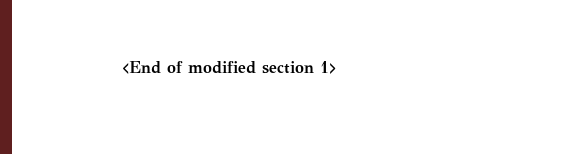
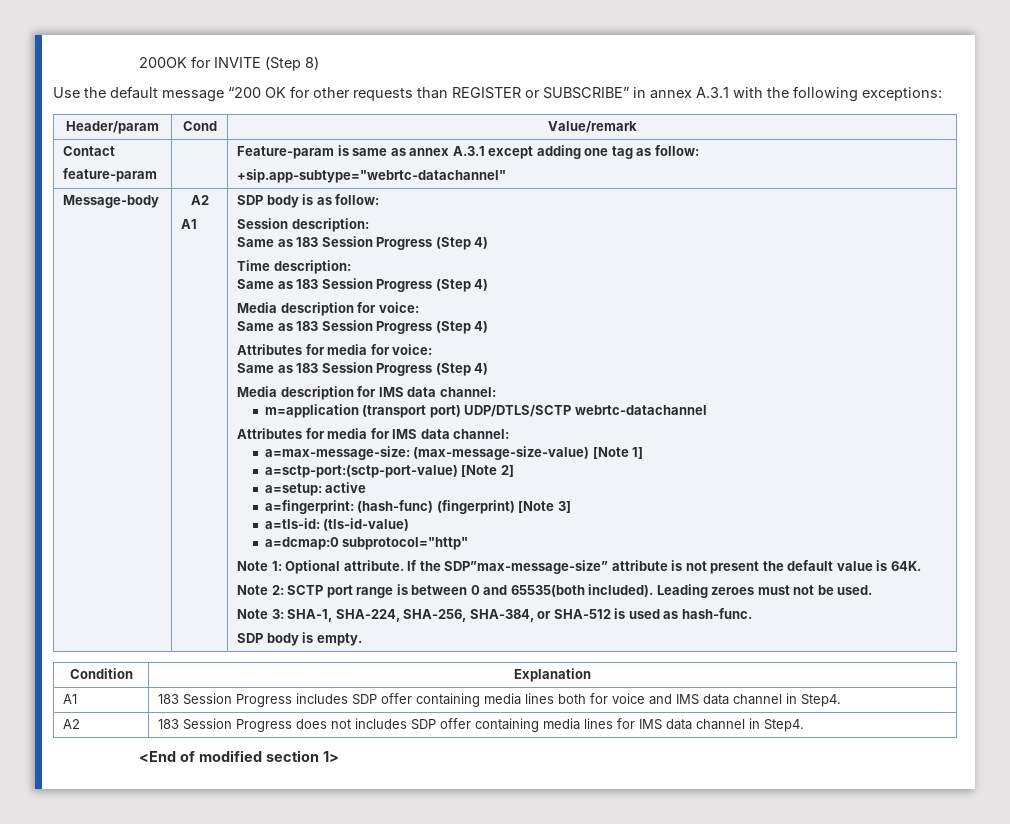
(120, 67) none -> [139,56,320,71] [53,86,942,102] [66,121,159,134] [182,121,217,131] [547,121,637,133] [63,146,116,156] [63,168,158,182] [237,145,699,159] [237,169,507,183] [63,195,160,208] [190,195,209,205] [181,219,198,229] [237,194,380,208] [237,218,369,232] [237,236,489,250] [237,260,351,274] [237,278,489,292] [237,302,419,316] [237,320,489,334] [237,344,433,355] [237,362,489,376] [237,386,496,400] [264,404,707,418] [237,428,510,439] [264,446,644,460] [264,465,514,478] [264,482,367,496] [264,500,571,514] [264,518,410,531] [264,537,469,550] [237,560,921,574] [237,584,873,598] [237,608,752,622] [237,632,362,646] [69,668,133,679] [514,668,591,682] [63,694,78,704] [158,693,842,707] [63,719,81,729] [158,718,805,732] 200OK for INVITE (Step 8) // Use the default message “200 OK for other requests than REGISTER or SUBSCRIBE” in annex A.3.1 with the following exceptions: // Header/param | Cond | Value/remark // Contact // feature-param | | Feature-param is same as annex A.3.1 except adding one tag as follow: // +sip.app-subtype="webrtc-datachannel" // Message-body | A2 // A1 | SDP body is as follow: // Session description: // Same as 183 Session Progress (Step 4) // Time description: // Same as 183 Session Progress (Step 4) // Media description for voice: // Same as 183 Session Progress (Step 4) // Attributes for media for voice: // Same as 183 Session Progress (Step 4) // Media description for IMS data channel: // m=application (transport port) UDP/DTLS/SCTP webrtc-datachannel // Attributes for media for IMS data channel: // a=max-message-size: (max-message-size-value) [Note 1] // a=sctp-port:(sctp-port-value) [Note 2] // a=setup: active // a=fingerprint: (hash-func) (fingerprint) [Note 3] // a=tls-id: (tls-id-value) // a=dcmap:0 subprotocol="http" // Note 1: Optional attribute. If the SDP”max-message-size” attribute is not present the default value is 64K. // Note 2: SCTP port range is between 0 and 65535(both included). Leading zeroes must not be used. // Note 3: SHA-1, SHA-224, SHA-256, SHA-384, or SHA-512 is used as hash-func. // SDP body is empty. // Condition | Explanation // A1 | 183 Session Progress includes SDP offer containing media lines both for voice and IMS data channel in Step4. // A2 | 183 Session Progress does not includes SDP offer containing media lines for IMS data channel in Step4. //

